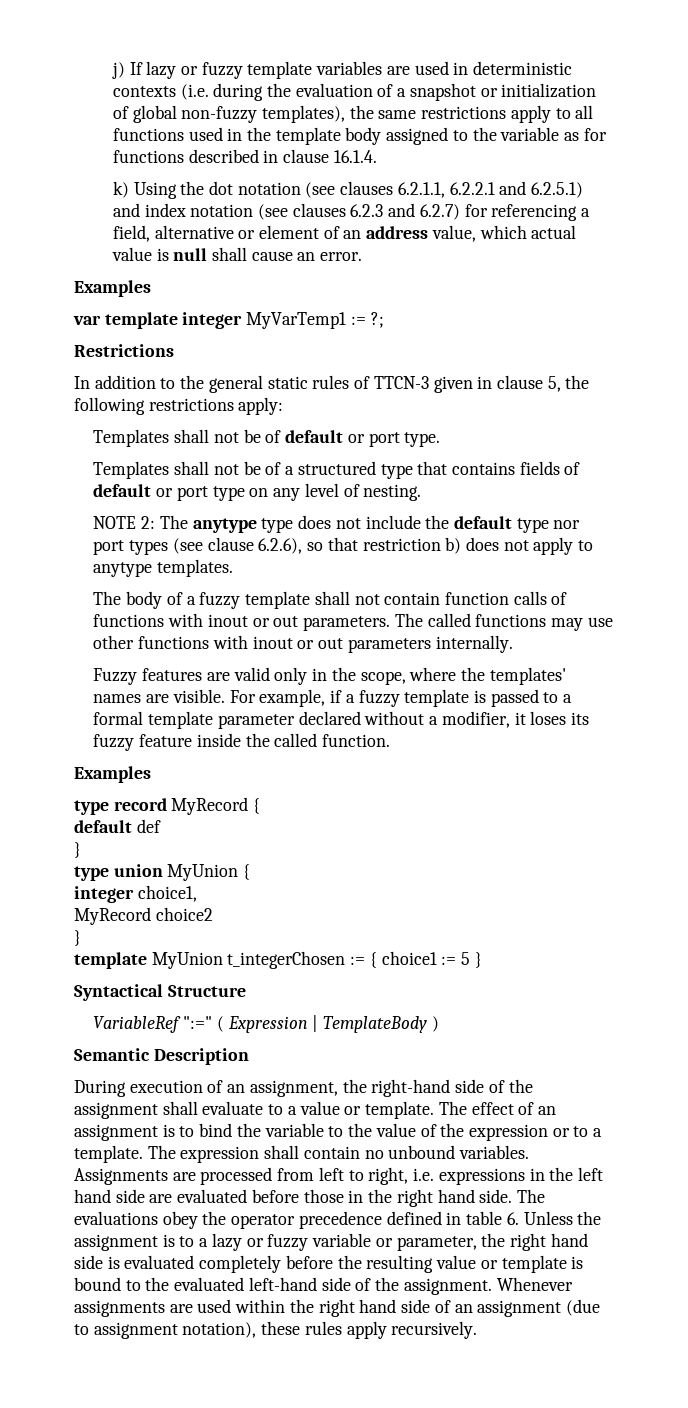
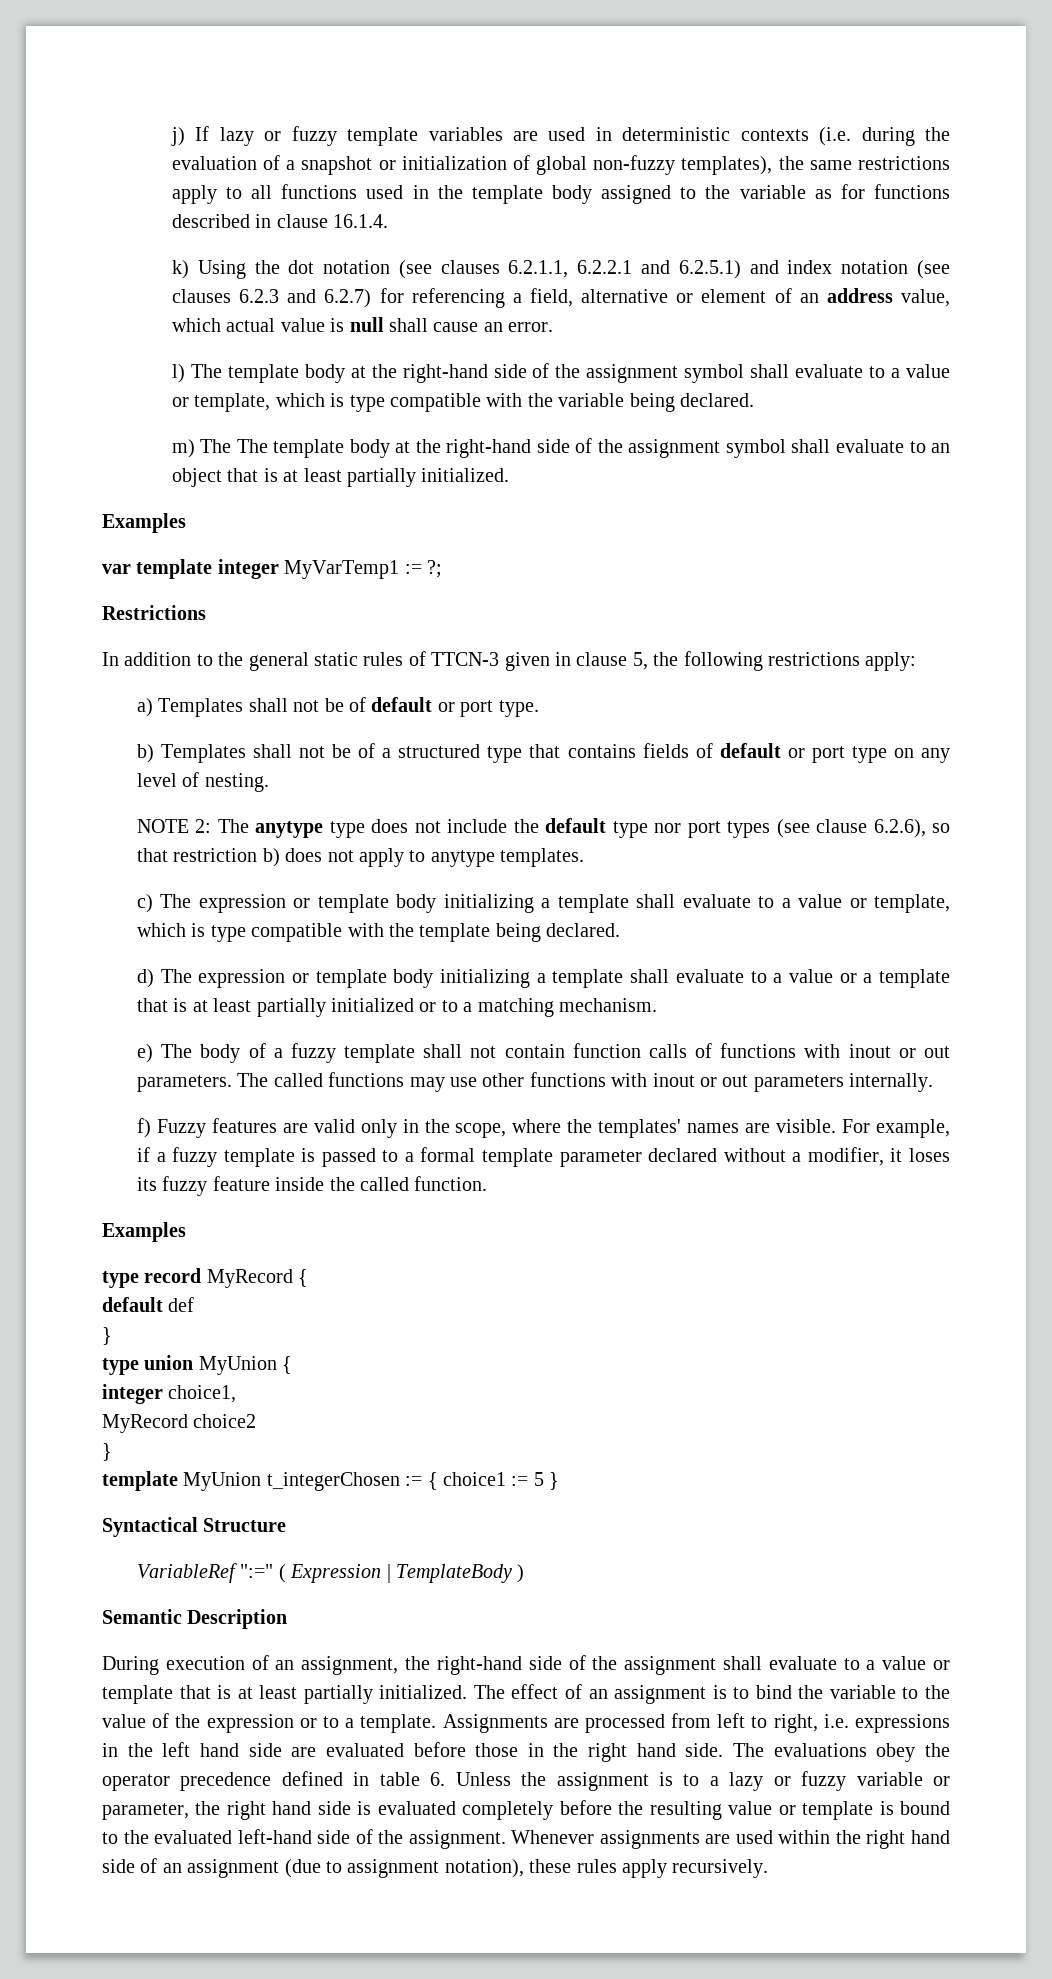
(363, 256) none -> [171,363,950,383] [171,393,754,412] [171,438,950,458] [171,468,510,487] // l) The template body at the right-hand side of the assignment symbol shall evaluate to a value or template, which is type compatible with the variable being declared. // m) The The template body at the right-hand side of the assignment symbol shall evaluate to an object that is at least partially initialized.
(284, 406) none -> [136,698,153,717] a)
(441, 439) none -> [136,744,154,763] b)
(234, 568) none -> [136,894,950,913] [136,923,621,942] [136,969,950,988] [136,998,657,1017] [136,1044,153,1063] c) The expression or template body initializing a template shall evaluate to a value or template, which is type compatible with the template being declared. // d) The expression or template body initializing a template shall evaluate to a value or a template that is at least partially initialized or to a matching mechanism. // e)
(513, 644) none -> [136,1118,151,1138] f)
[365,1101,435,1119] template. -> [102,1685,468,1704] template that is at least partially initialized.
[147,1145,530,1163] The expression shall contain no unbound variables. -> (437, 1723) none

